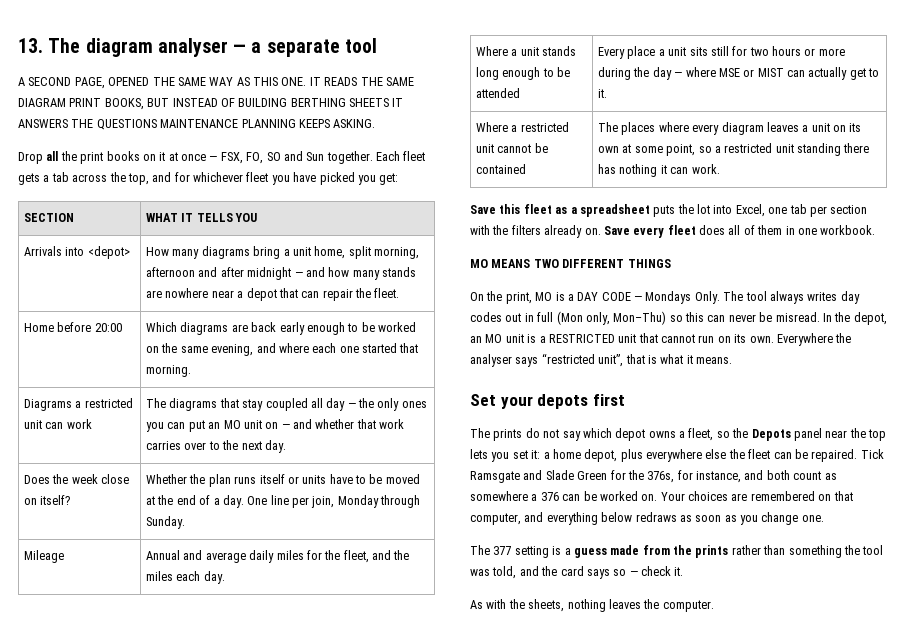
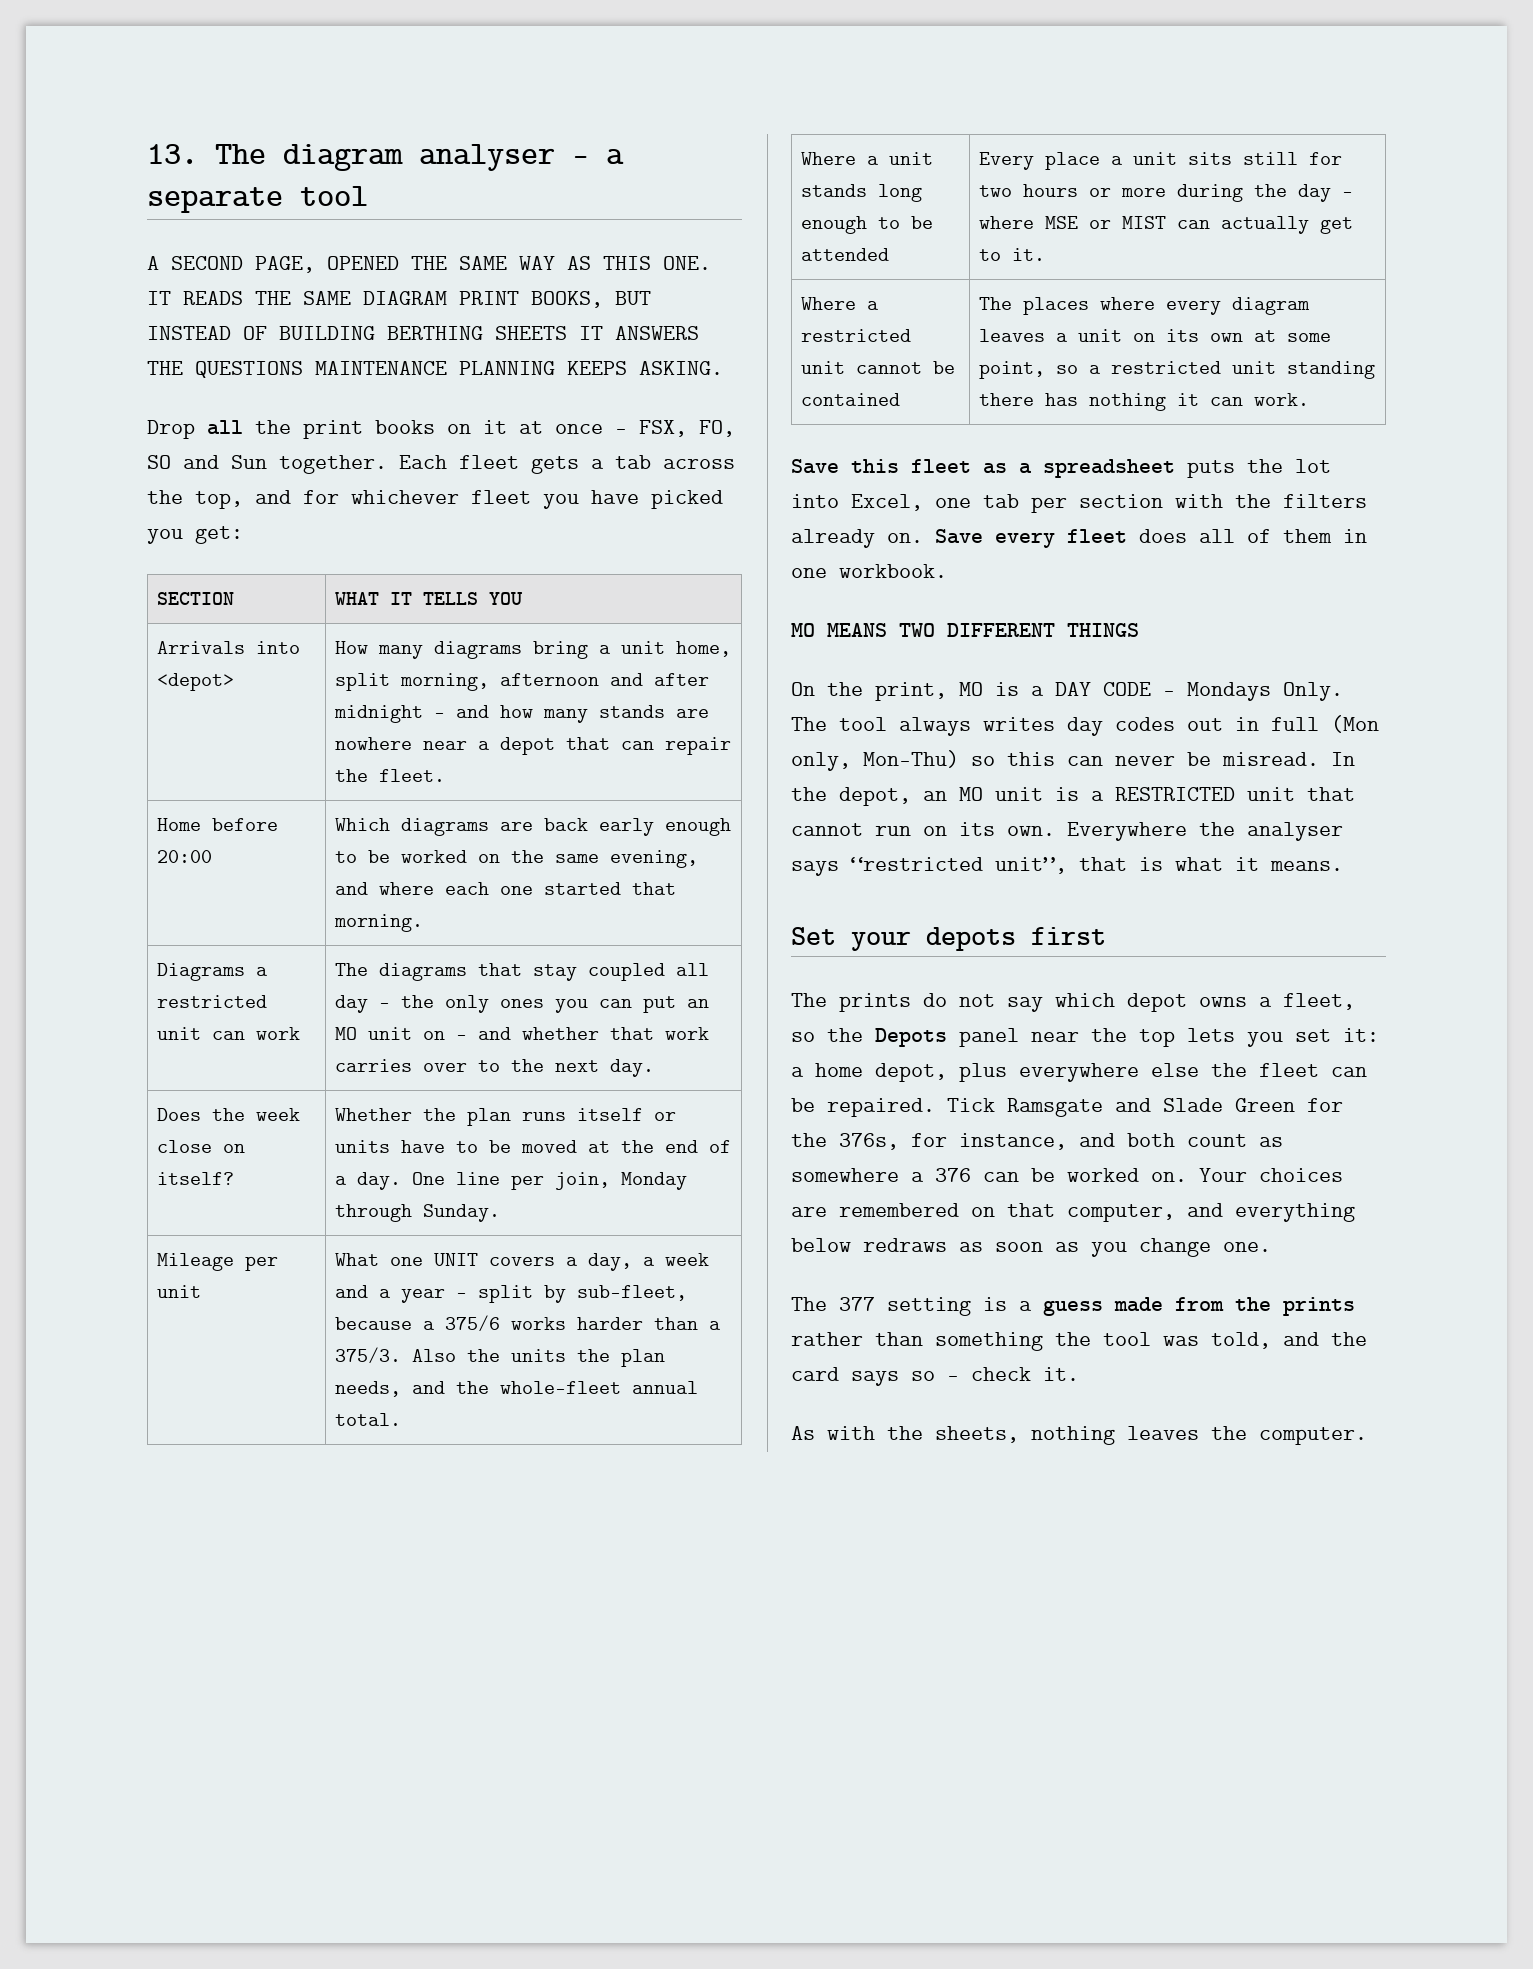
[146,550,410,563] [146,571,225,584] | Annual and average daily miles for the fleet, and the miles each day. -> [245,1256,279,1271] [157,1285,202,1298] [335,1253,710,1271] [335,1285,688,1303] [335,1315,721,1332] [335,1347,666,1367] [335,1381,699,1397] [335,1413,402,1426] per unit | What one UNIT covers a day, a week and a year — split by sub-fleet, because a 375/6 works harder than a 375/3. Also the units the plan needs, and the whole-fleet annual total.

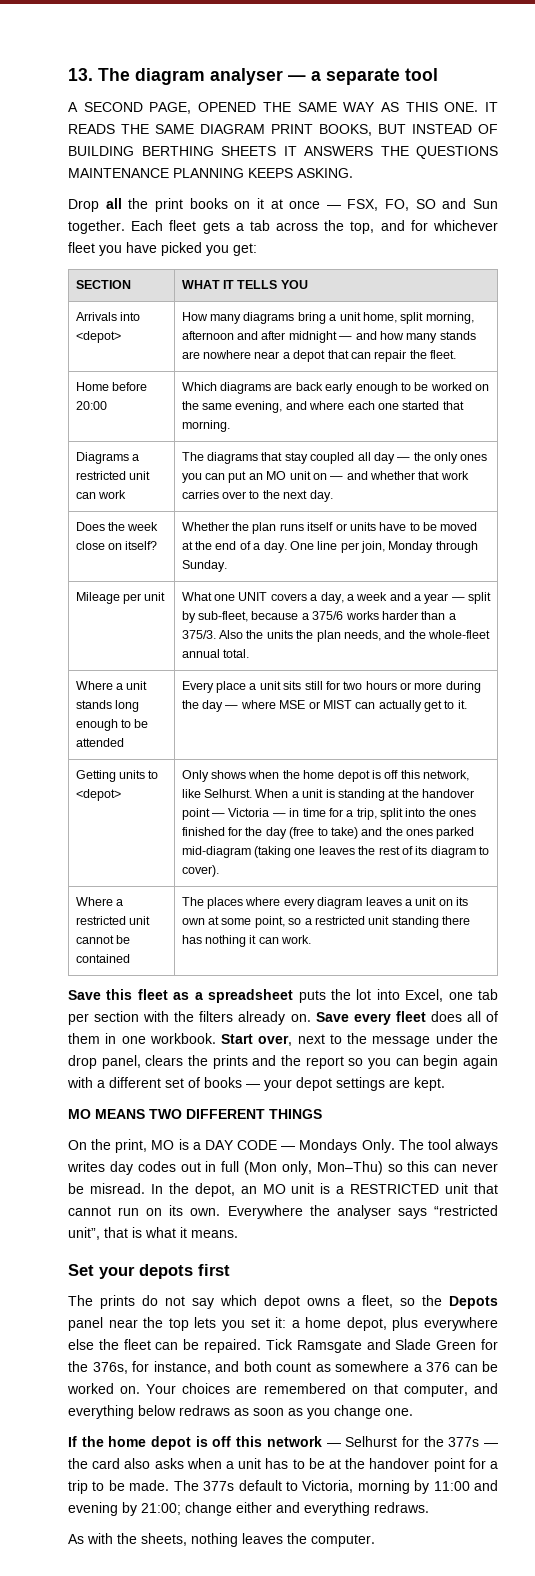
(1046, 254) none -> [75,770,159,782] [75,789,121,801] [181,770,470,782] [181,789,475,801] [181,808,477,820] [181,827,475,839] [181,846,490,858] [181,865,219,877] // Getting units to <depot> | Only shows when the home depot is off this network, like Selhurst. When a unit is standing at the handover point — Victoria — in time for a trip, split into the ones finished for the day (free to take) and the ones parked mid-diagram (taking one leaves the rest of its diagram to cover).
(947, 571) none -> [221,1033,498,1047] [68,1055,499,1069] [67,1077,445,1091] Start over, next to the message under the drop panel, clears the prints and the report so you can begin again with a different set of books — your depot settings are kept.
[791,1297,1355,1316] [791,1332,1367,1351] [791,1367,1079,1386] The 377 setting is a guess made from the prints rather than something the tool was told, and the card says so — check it. -> [68,1436,498,1450] [68,1458,498,1472] [68,1480,499,1494] [68,1502,429,1516] If the home depot is off this network — Selhurst for the 377s — the card also asks when a unit has to be at the handover point for a trip to be made. The 377s default to Victoria, morning by 11:00 and evening by 21:00; change either and everything redraws.

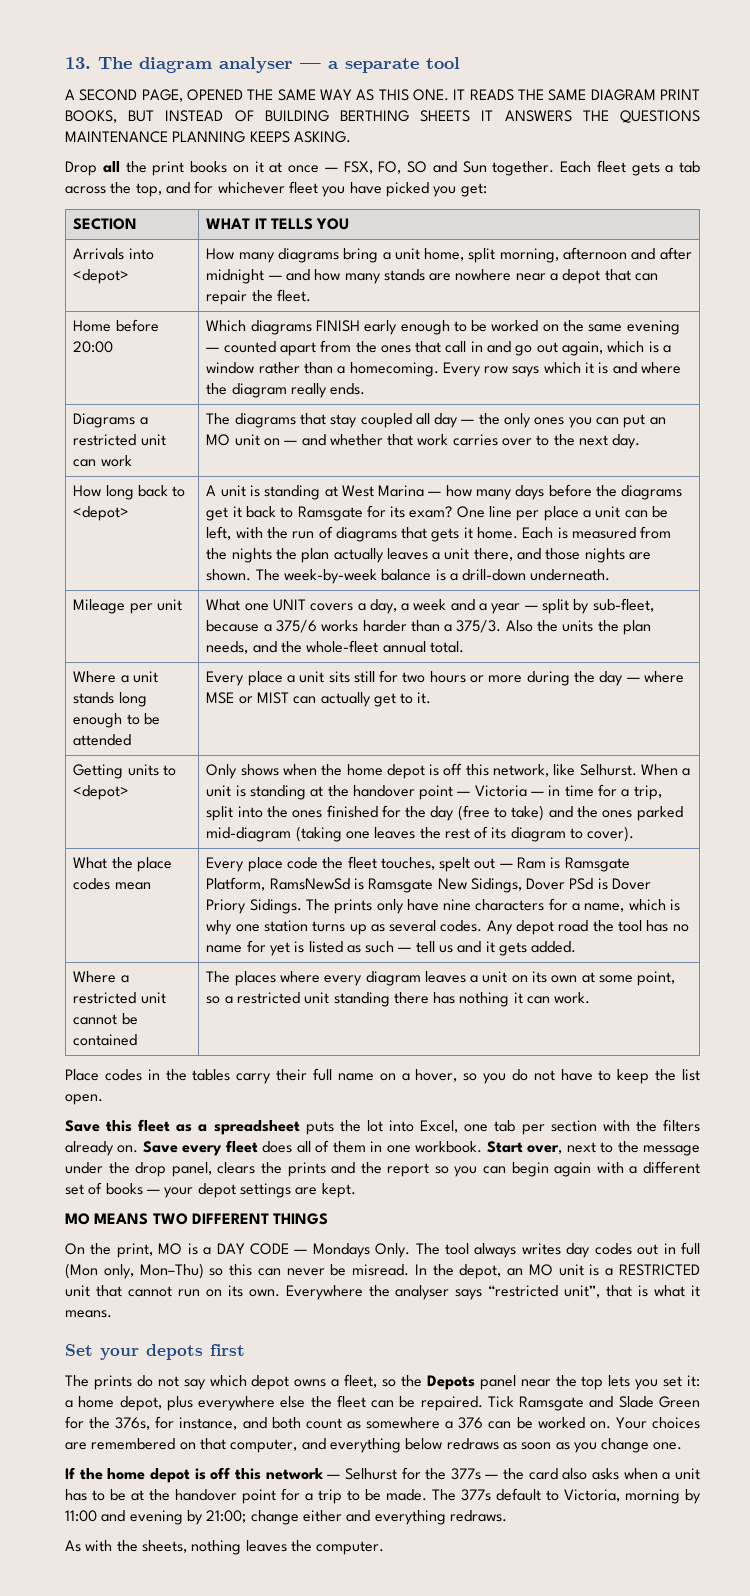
[274,382,323,391] are back -> [315,320,360,332] FINISH
[235,401,464,413] [181,420,230,432] evening, and where each one started that morning. -> [626,320,680,335] [206,340,672,356] [206,362,682,377] [206,383,366,398] evening — counted apart from the ones that call in and go out again, which is a window rather than a homecoming. Every row says which it is and where the diagram really ends.
[75,522,159,531] [75,541,158,550] [181,522,478,534] [181,541,478,553] [181,560,227,572] Does the week close on itself? | Whether the plan runs itself or units have to be moved at the end of a day. One line per join, Monday through Sunday. -> [73,485,186,500] [73,506,130,521] [206,484,683,500] [206,505,669,521] [206,526,672,542] [206,548,652,563] [206,569,611,584] How long back to <depot> | A unit is standing at West Marina — how many days before the diagrams get it back to Ramsgate for its exam? One line per place a unit can be left, with the run of diagrams that gets it home. Each is measured from the nights the plan actually leaves a unit there, and those nights are shown. The week-by-week balance is a drill-down underneath.
(219, 871) none -> [73,857,172,872] [73,878,151,890] [206,856,630,872] [206,877,652,893] [206,898,681,914] [206,920,689,935] [206,940,577,956] // What the place codes mean | Every place code the fleet touches, spelt out — Ram is Ramsgate Platform, RamsNewSd is Ramsgate New Sidings, Dover PSd is Dover Priory Sidings. The prints only have nine characters for a name, which is why one station turns up as several codes. Any depot road the tool has no name for yet is listed as such — tell us and it gets added.
(312, 939) none -> [65,1068,701,1084] [65,1094,103,1105] // Place codes in the tables carry their full name on a hover, so you do not have to keep the list open.

